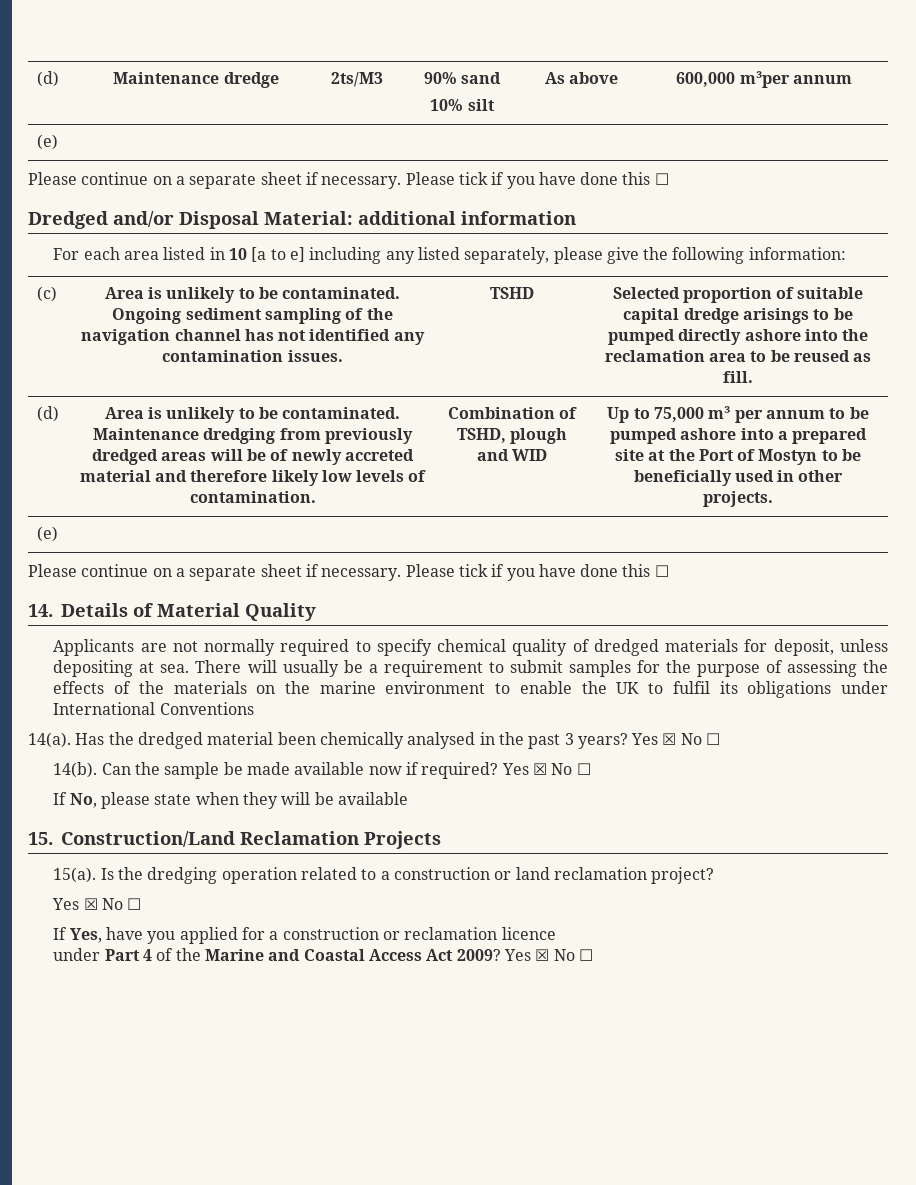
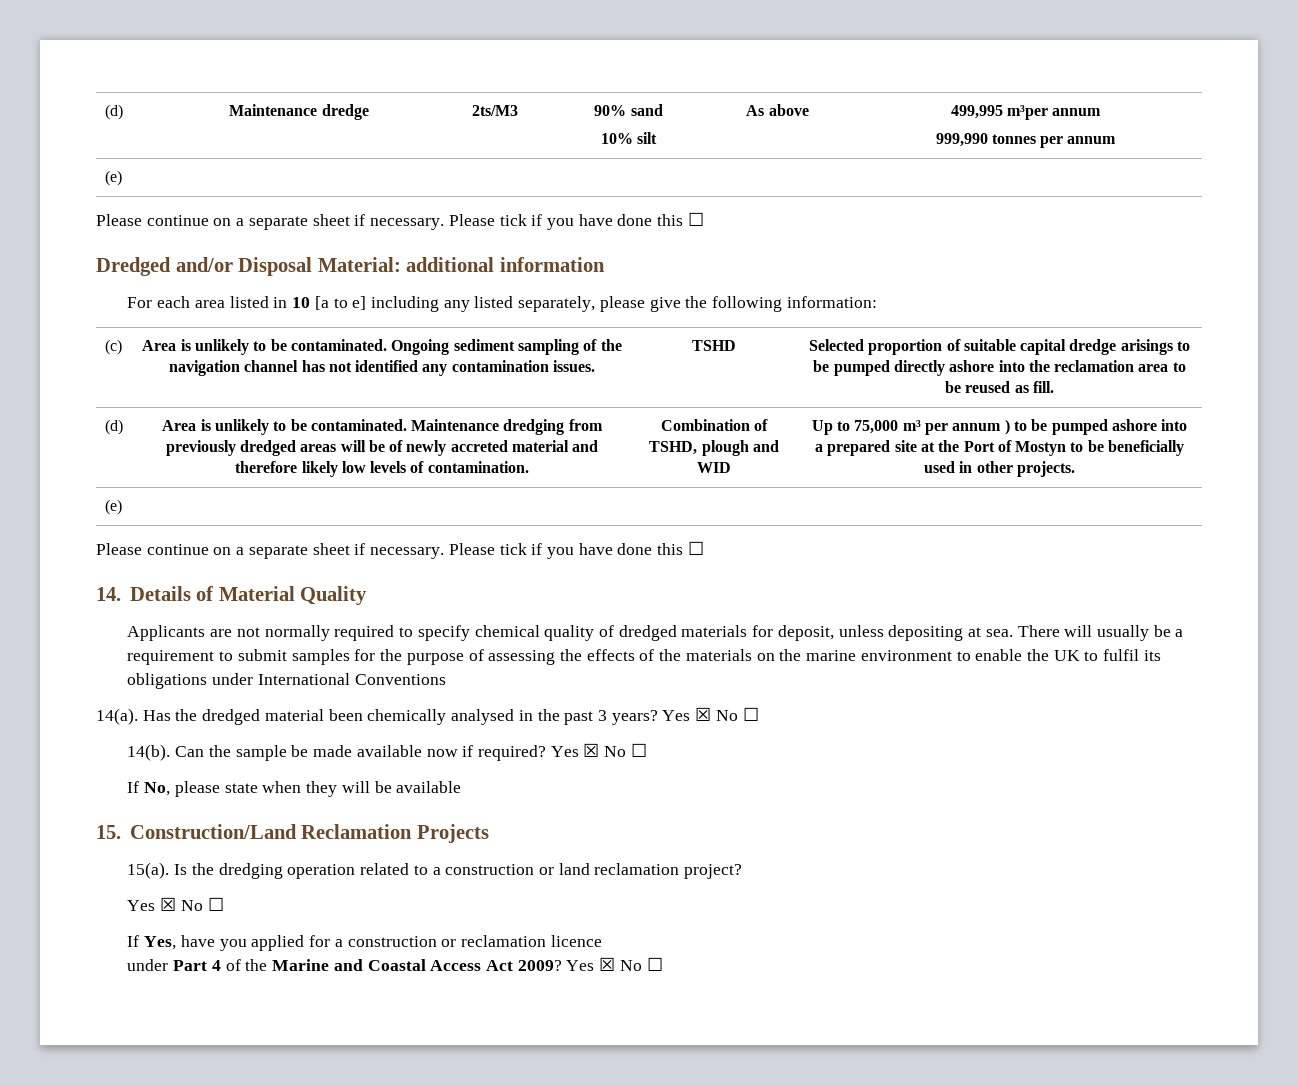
[676,72,736,87] 600,000 -> [950,105,1003,119] 499,995
(852, 79) none -> [935,133,1117,148] // 999,990 tonnes per annum
(825, 414) none -> [1004,419,1010,435] )

